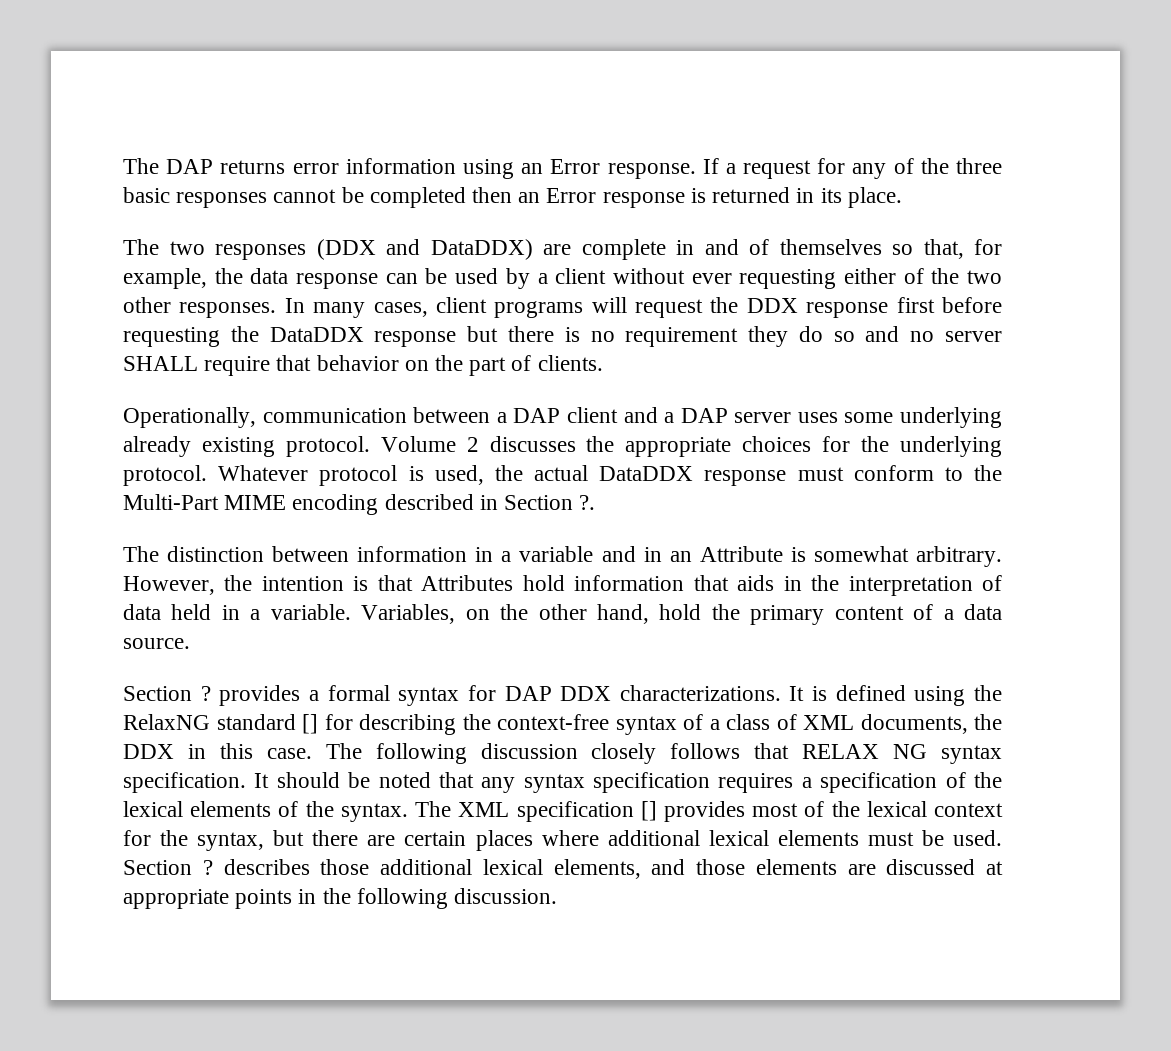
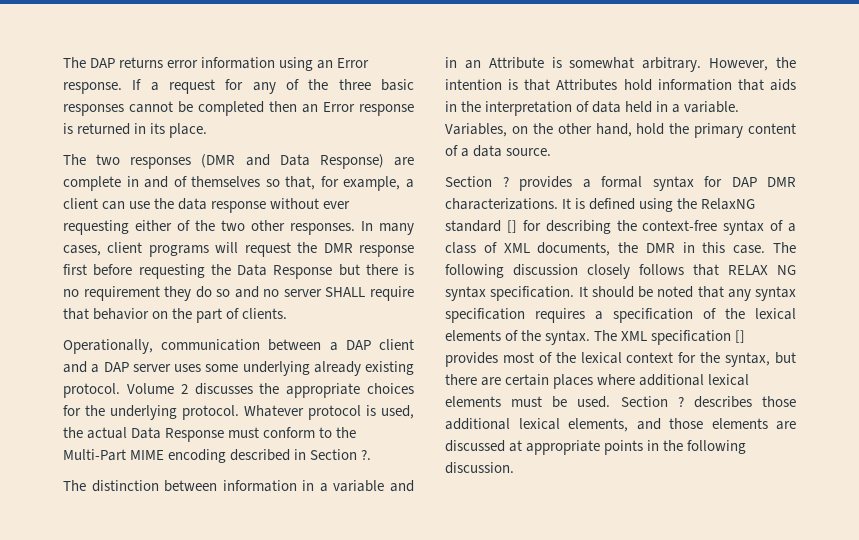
[316,239,533,260] (DDX and DataDDX) -> [201,154,384,169] (DMR and Data Response)
[214,268,607,289] the data response can be used by a client -> [405,179,414,188] [63,198,267,213] a client can use the data response
[746,298,798,313] DDX -> [323,243,353,253] DMR
[269,327,457,347] DataDDX response -> [237,264,333,279] Data Response
[599,466,787,486] DataDDX response -> [131,427,225,442] Data Response
[560,686,612,701] DDX -> [767,177,796,187] DMR
[123,744,174,759] DDX -> [645,243,675,253] DMR

